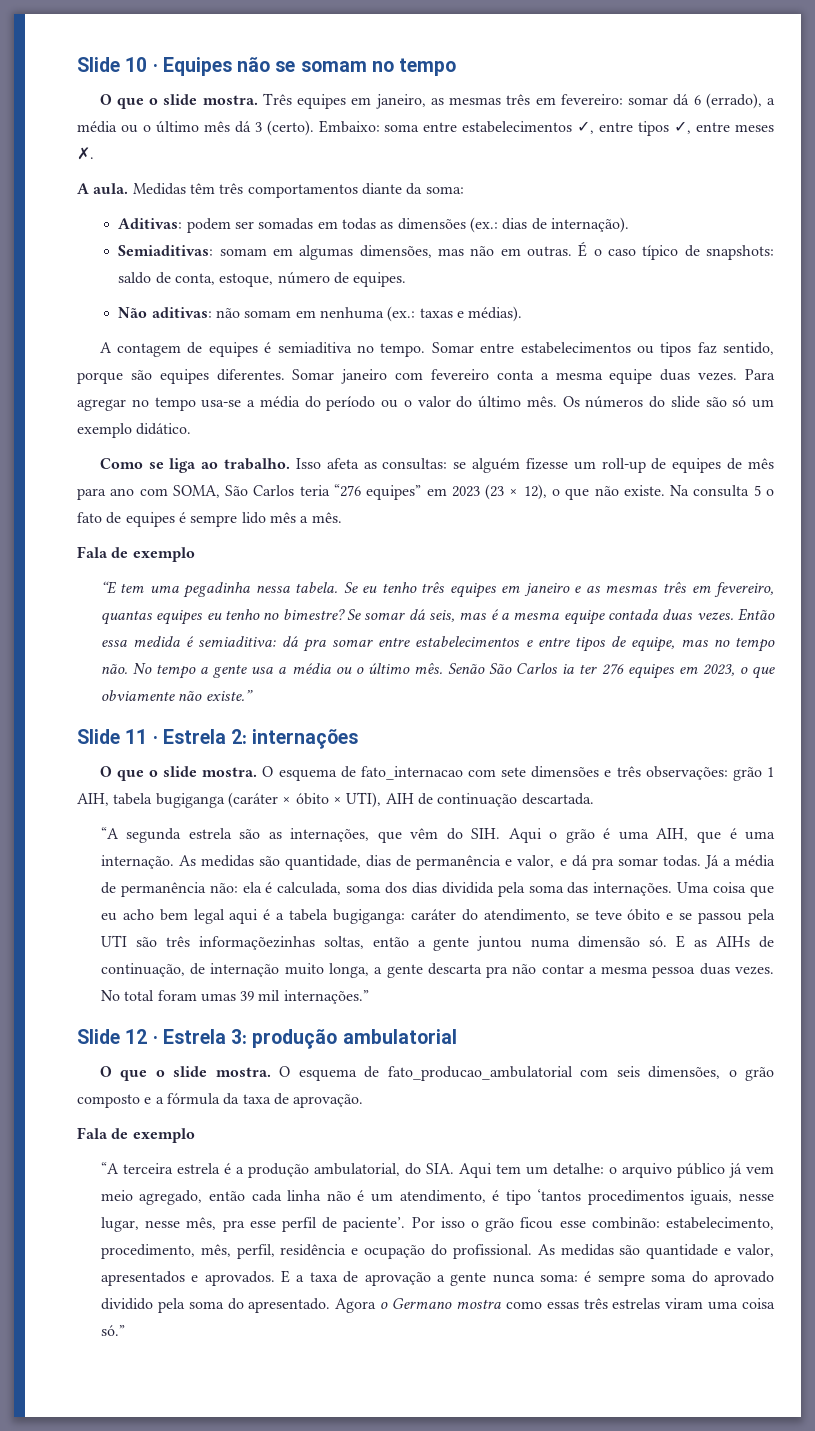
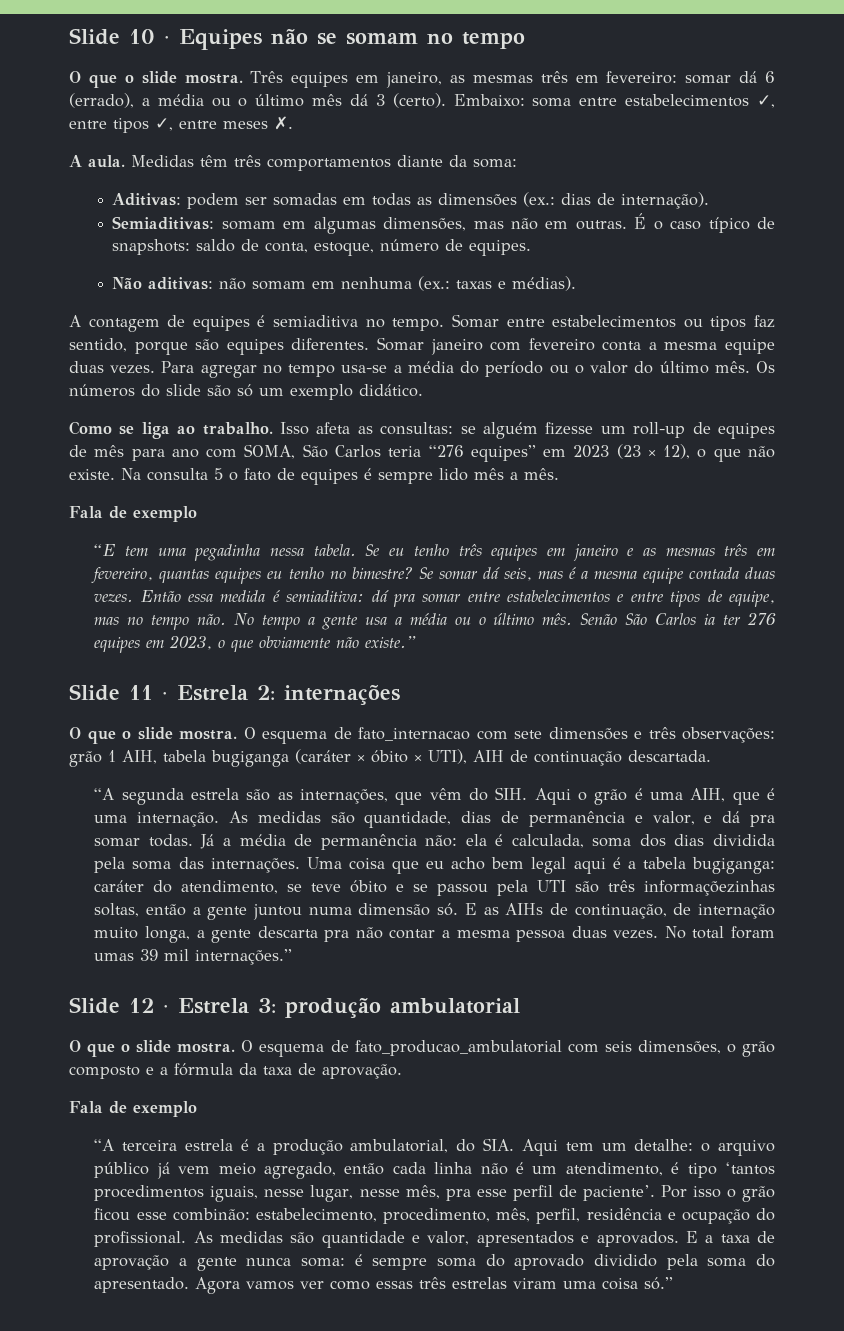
[380,1298,501,1309] o Germano mostra -> [246,1281,325,1290] vamos ver

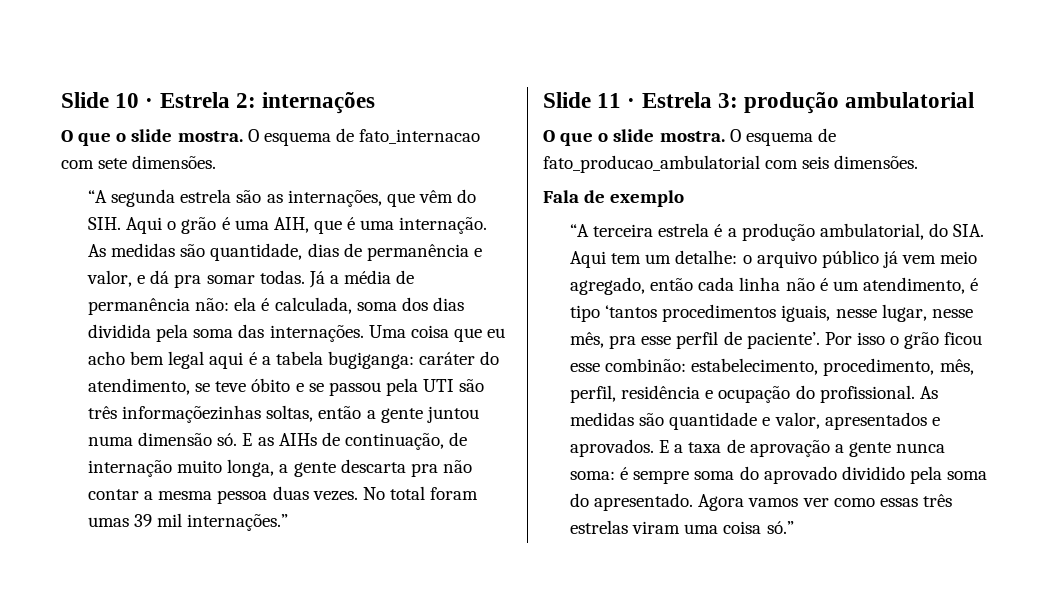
[179,28,525,50] [69,71,775,88] [69,93,775,108] [69,116,293,133] [69,155,517,171] [112,192,710,209] [112,213,776,234] [112,239,532,256] [112,276,577,291] [69,314,776,332] [69,337,776,355] [69,361,776,378] [69,384,423,400] [69,421,775,439] [69,444,776,462] [69,468,559,485] [69,506,197,522] [94,544,776,561] [91,567,775,584] [94,590,776,607] [94,612,776,630] [94,635,417,653] [69,684,168,701] Equipes não se somam no tempo // O que o slide mostra. Três equipes em janeiro, as mesmas três em fevereiro: somar dá 6 (errado), a média ou o último mês dá 3 (certo). Embaixo: soma entre estabelecimentos ✓, entre tipos ✓, entre meses ✗. // A aula. Medidas têm três comportamentos diante da soma: // Aditivas: podem ser somadas em todas as dimensões (ex.: dias de internação). // Semiaditivas: somam em algumas dimensões, mas não em outras. É o caso típico de snapshots: saldo de conta, estoque, número de equipes. // Não aditivas: não somam em nenhuma (ex.: taxas e médias). // A contagem de equipes é semiaditiva no tempo. Somar entre estabelecimentos ou tipos faz sentido, porque são equipes diferentes. Somar janeiro com fevereiro conta a mesma equipe duas vezes. Para agregar no tempo usa-se a média do período ou o valor do último mês. Os números do slide são só um exemplo didático. // Como se liga ao trabalho. Isso afeta as consultas: se alguém fizesse um roll-up de equipes de mês para ano com SOMA, São Carlos teria “276 equipes” em 2023 (23 × 12), o que não existe. Na consulta 5 o fato de equipes é sempre lido mês a mês. // Fala de exemplo // “E tem uma pegadinha nessa tabela. Se eu tenho três equipes em janeiro e as mesmas três em fevereiro, quantas equipes eu tenho no bimestre? Se somar dá seis, mas é a mesma equipe contada duas vezes. Então essa medida é semiaditiva: dá pra somar entre estabelecimentos e entre tipos de equipe, mas no tempo não. No tempo a gente usa a média ou o último mês. Senão São Carlos ia ter 276 equipes em 2023, o que obviamente não existe.” // Slide 11 · -> (154, 103) none
[548,727,775,743] [69,749,711,767] dimensões e três observações: grão 1 AIH, tabela bugiganga (caráter × óbito × UTI), AIH de continuação descartada. -> [132,155,217,169] dimensões.
[129,998,154,1013] 12 -> [597,93,622,108] 11
[637,1040,776,1057] [69,1063,402,1079] dimensões, o grão composto e a fórmula da taxa de aprovação. -> [834,155,919,169] dimensões.

